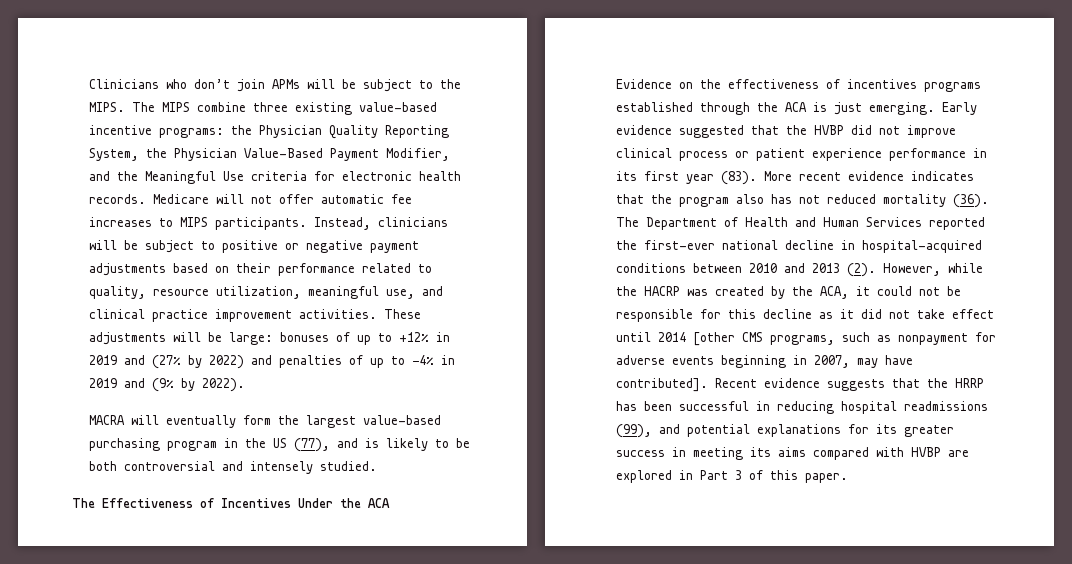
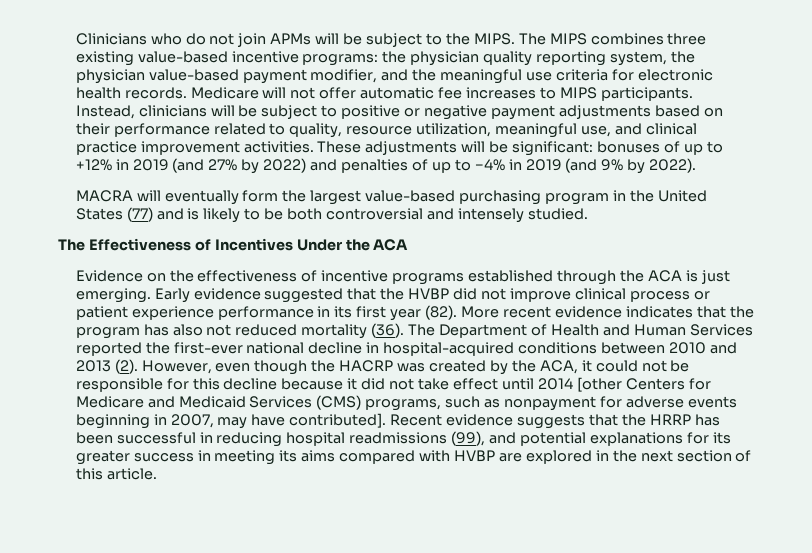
[193,79,230,89] don’t -> [185,33,235,45] do not
[196,102,246,112] combine -> [590,33,664,45] combines
[258,125,449,139] [88,148,450,161] [88,171,244,184] Physician Quality Reporting System, the Physician Value-Based Payment Modifier, and the Meaningful Use -> [410,51,695,66] [75,69,553,84] physician quality reporting system, the physician value-based payment modifier, and the meaningful use
[228,332,273,345] large: -> [512,141,594,156] significant:
[123,355,181,369] and (27% -> [172,158,238,173] (and 27%
[123,378,174,392] and (9% -> [565,158,624,173] (and 9%
[272,438,330,452] US (77), -> [657,190,707,202] [75,207,153,222] United States (77)
[846,79,917,89] incentives -> [321,270,389,282] incentive
[720,171,757,185] (83). -> [425,305,458,320] (82).
[735,194,792,204] also has -> [143,324,203,336] has also
[947,263,983,273] while -> [215,360,308,375] even though
[818,312,833,319] as -> [281,378,344,390] because
[741,332,763,342] CMS -> [625,378,711,390] [75,395,362,410] Centers for Medicare and Medicaid Services (CMS)
[699,470,742,480] Part 3 -> [612,450,732,462] the next section
[804,473,848,483] paper. -> [106,468,157,480] article.

